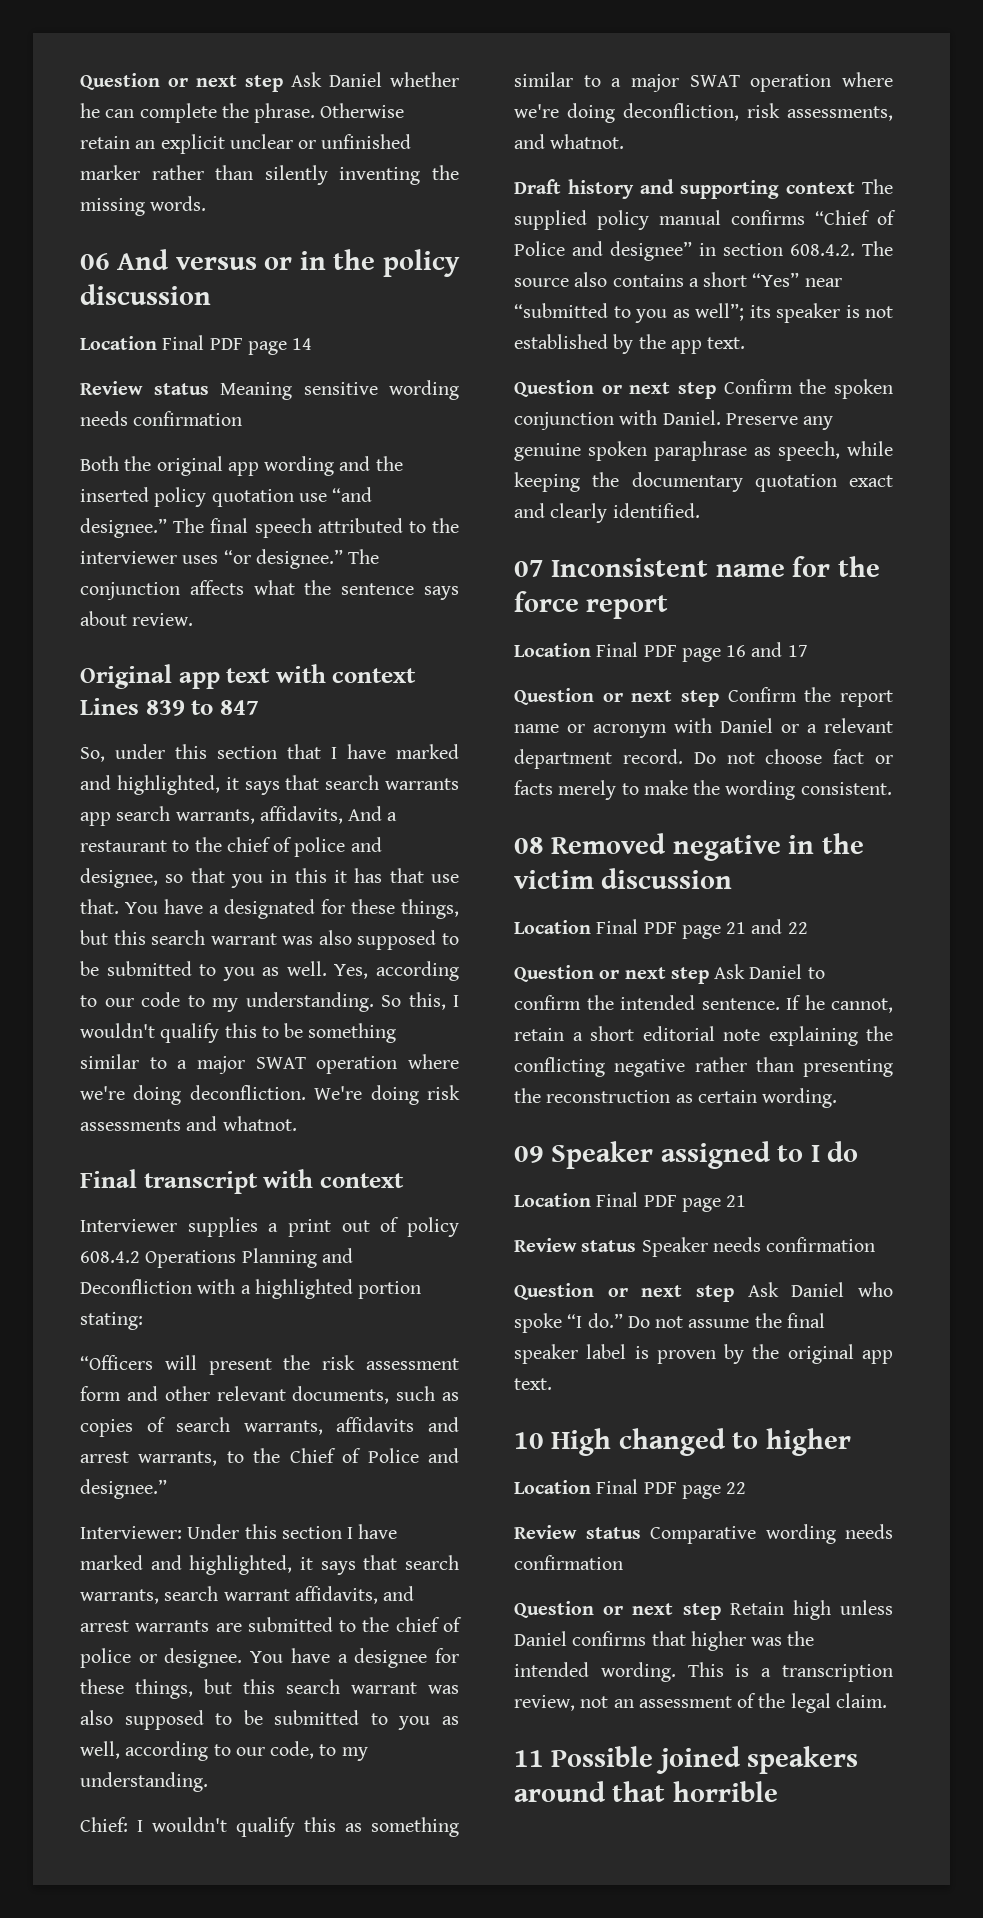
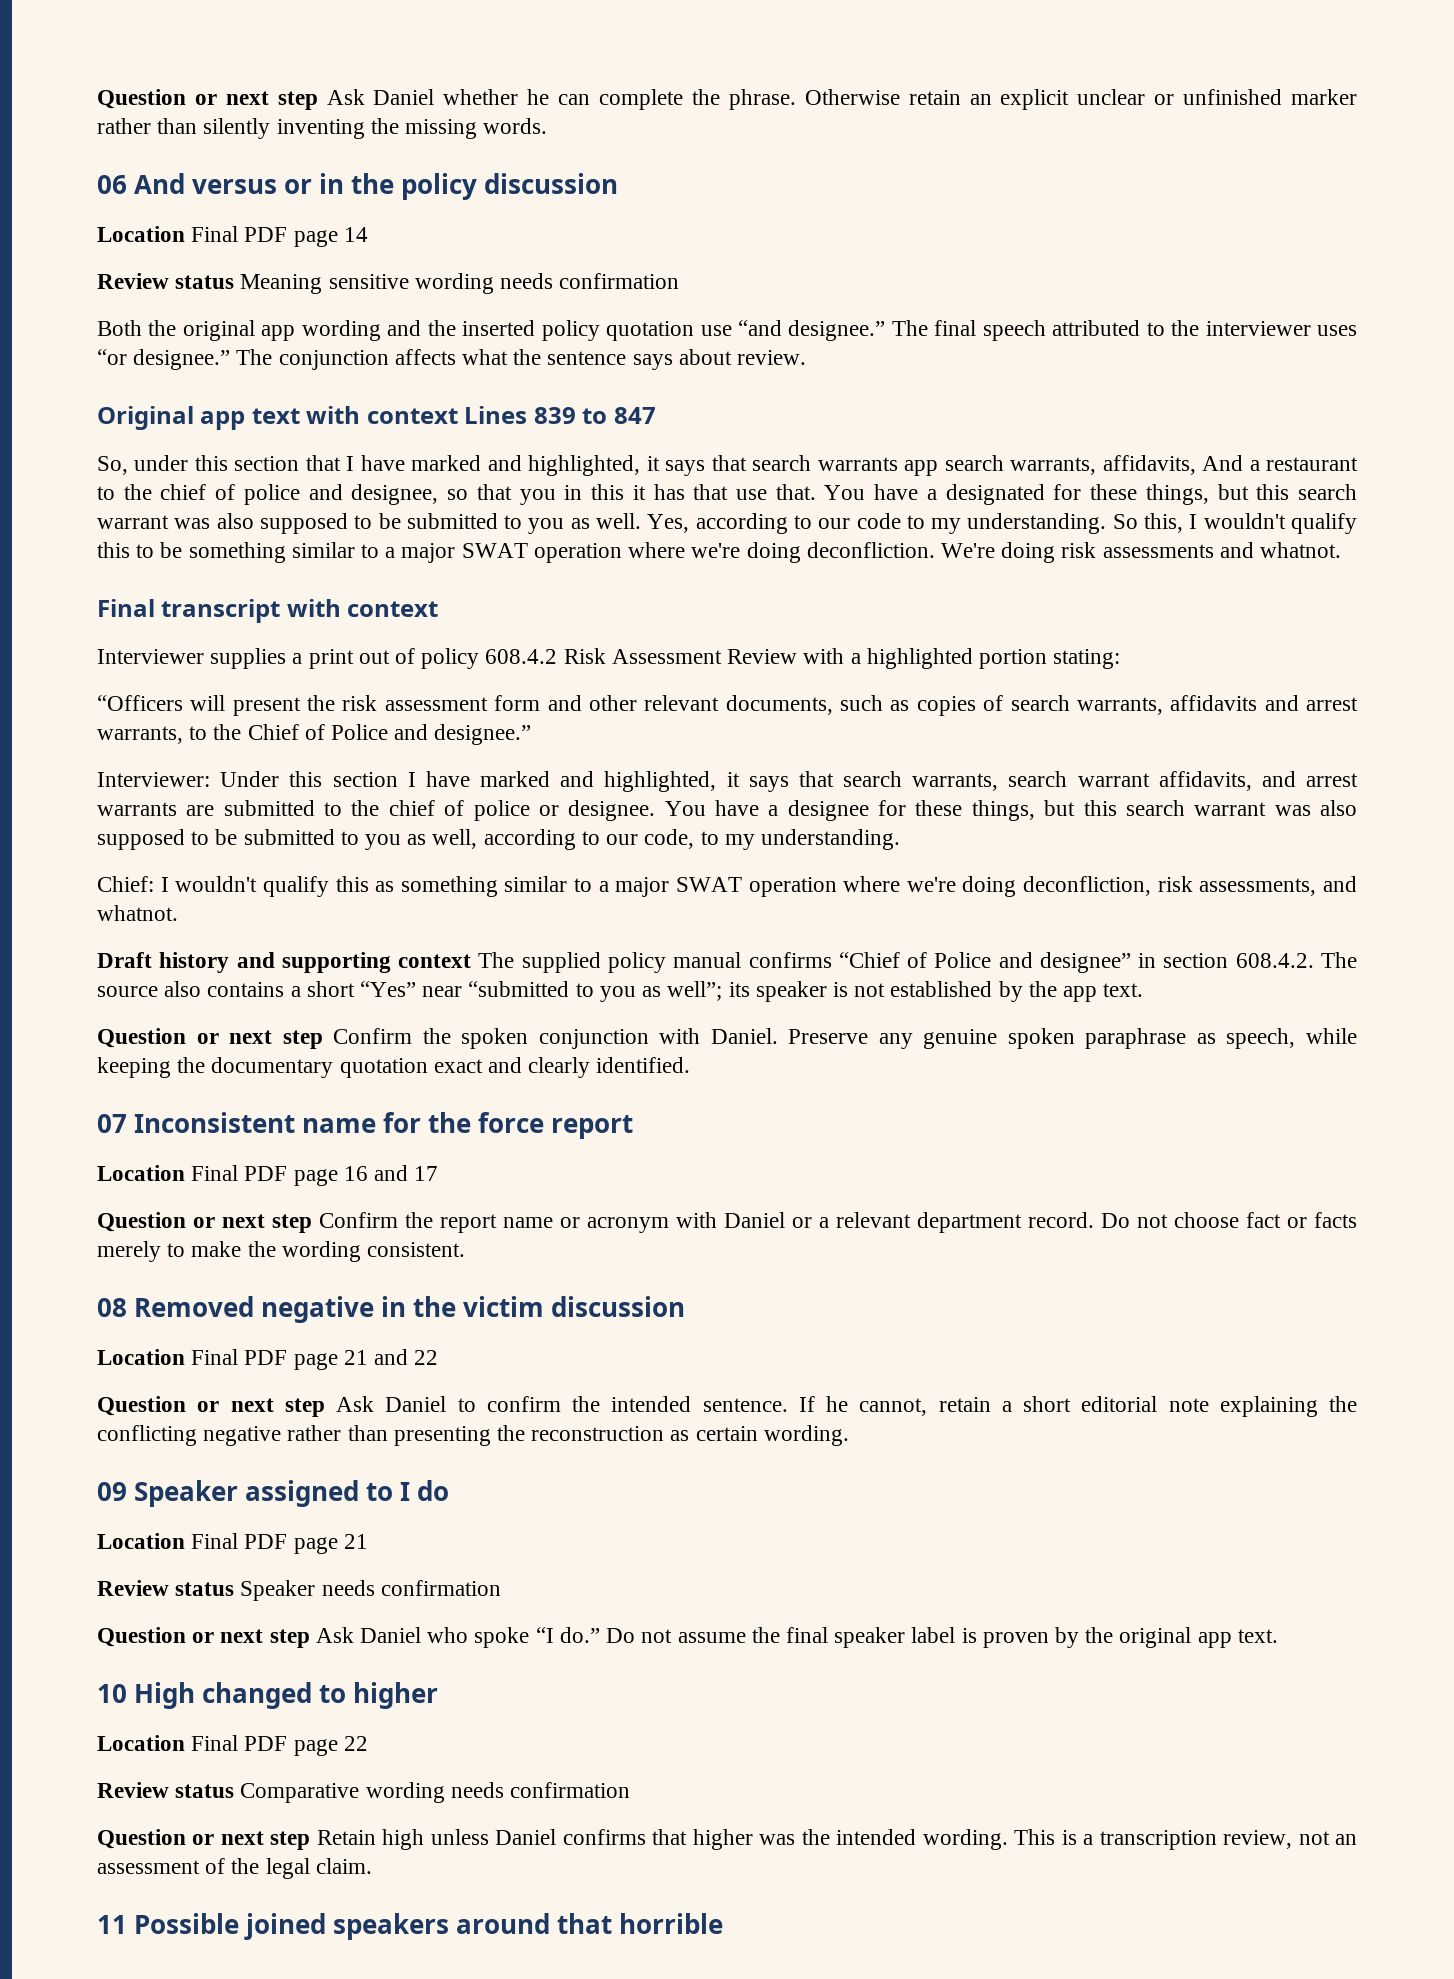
[145,1248,353,1268] [80,1279,192,1294] Operations Planning and Deconfliction -> [563,648,798,664] Risk Assessment Review

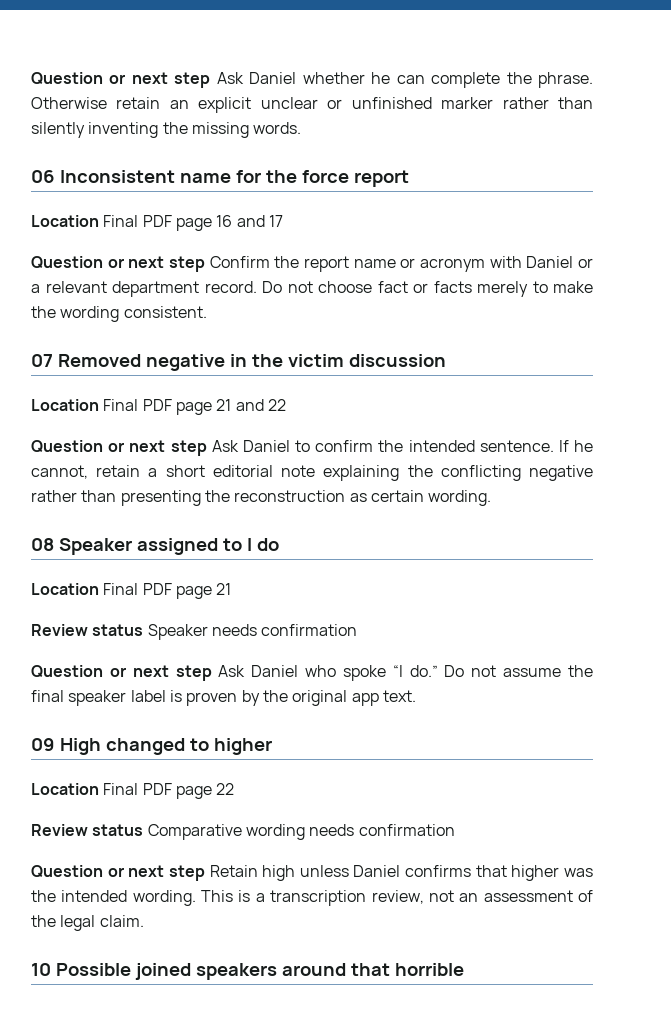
[134,173,619,200] [97,226,368,247] [97,273,680,294] [97,320,1358,341] [97,349,807,370] [97,406,656,430] [97,455,1358,476] [97,484,1358,505] [97,513,1358,534] [97,542,1341,563] [97,599,439,623] [97,648,1121,669] [97,695,1358,716] [97,724,532,745] [97,771,1359,792] [97,800,1357,821] [97,829,900,850] [97,876,1357,897] [97,905,178,921] [97,952,1357,973] [97,981,1144,1002] [97,1028,1357,1049] [97,1057,691,1078] [97,1114,127,1133] And versus or in the policy discussion // Location Final PDF page 14 // Review status Meaning sensitive wording needs confirmation // Both the original app wording and the inserted policy quotation use “and designee.” The final speech attributed to the interviewer uses “or designee.” The conjunction affects what the sentence says about review. // Original app text with context Lines 839 to 847 // So, under this section that I have marked and highlighted, it says that search warrants app search warrants, affidavits, And a restaurant to the chief of police and designee, so that you in this it has that use that. You have a designated for these things, but this search warrant was also supposed to be submitted to you as well. Yes, according to our code to my understanding. So this, I wouldn't qualify this to be something similar to a major SWAT operation where we're doing deconfliction. We're doing risk assessments and whatnot. // Final transcript with context // Interviewer supplies a print out of policy 608.4.2 Risk Assessment Review with a highlighted portion stating: // “Officers will present the risk assessment form and other relevant documents, such as copies of search warrants, affidavits and arrest warrants, to the Chief of Police and designee.” // Interviewer: Under this section I have marked and highlighted, it says that search warrants, search warrant affidavits, and arrest warrants are submitted to the chief of police or designee. You have a designee for these things, but this search warrant was also supposed to be submitted to you as well, according to our code, to my understanding. // Chief: I wouldn't qualify this as something similar to a major SWAT operation where we're doing deconfliction, risk assessments, and whatnot. // Draft history and supporting context The supplied policy manual confirms “Chief of Police and designee” in section 608.4.2. The source also contains a short “Yes” near “submitted to you as well”; its speaker is not established by the app text. // Question or next step Confirm the spoken conjunction with Daniel. Preserve any genuine spoken paraphrase as speech, while keeping the documentary quotation exact and clearly identified. // 07 -> (55, 176) none
[97,1298,127,1317] 08 -> [31,354,53,367] 07
[97,1482,127,1501] 09 -> [31,538,54,551] 08
[97,1684,127,1703] 10 -> [31,738,55,751] 09
[97,1915,127,1934] 11 -> [31,963,51,976] 10

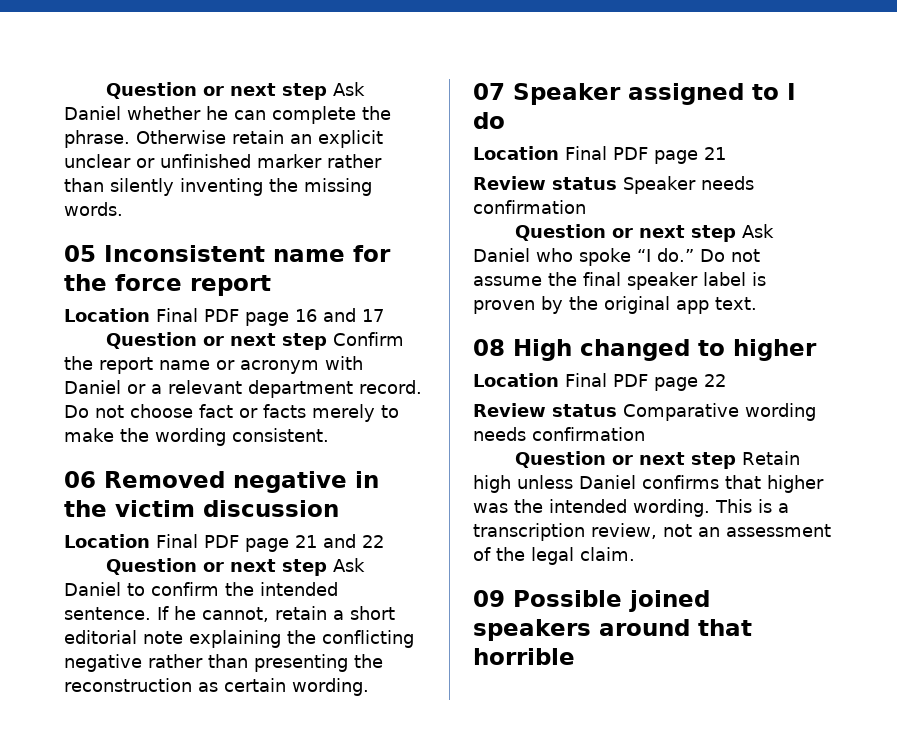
[31,170,55,183] 06 -> [64,245,96,262] 05
[31,354,53,367] 07 -> [64,471,96,488] 06
[31,538,54,551] 08 -> [473,83,505,100] 07
[31,738,55,751] 09 -> [473,339,505,356] 08
[31,963,51,976] 10 -> [473,590,505,607] 09

